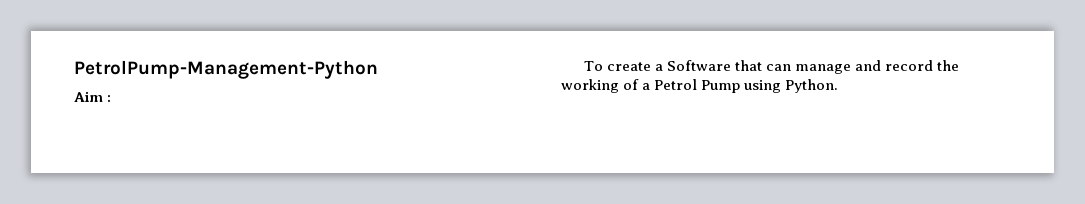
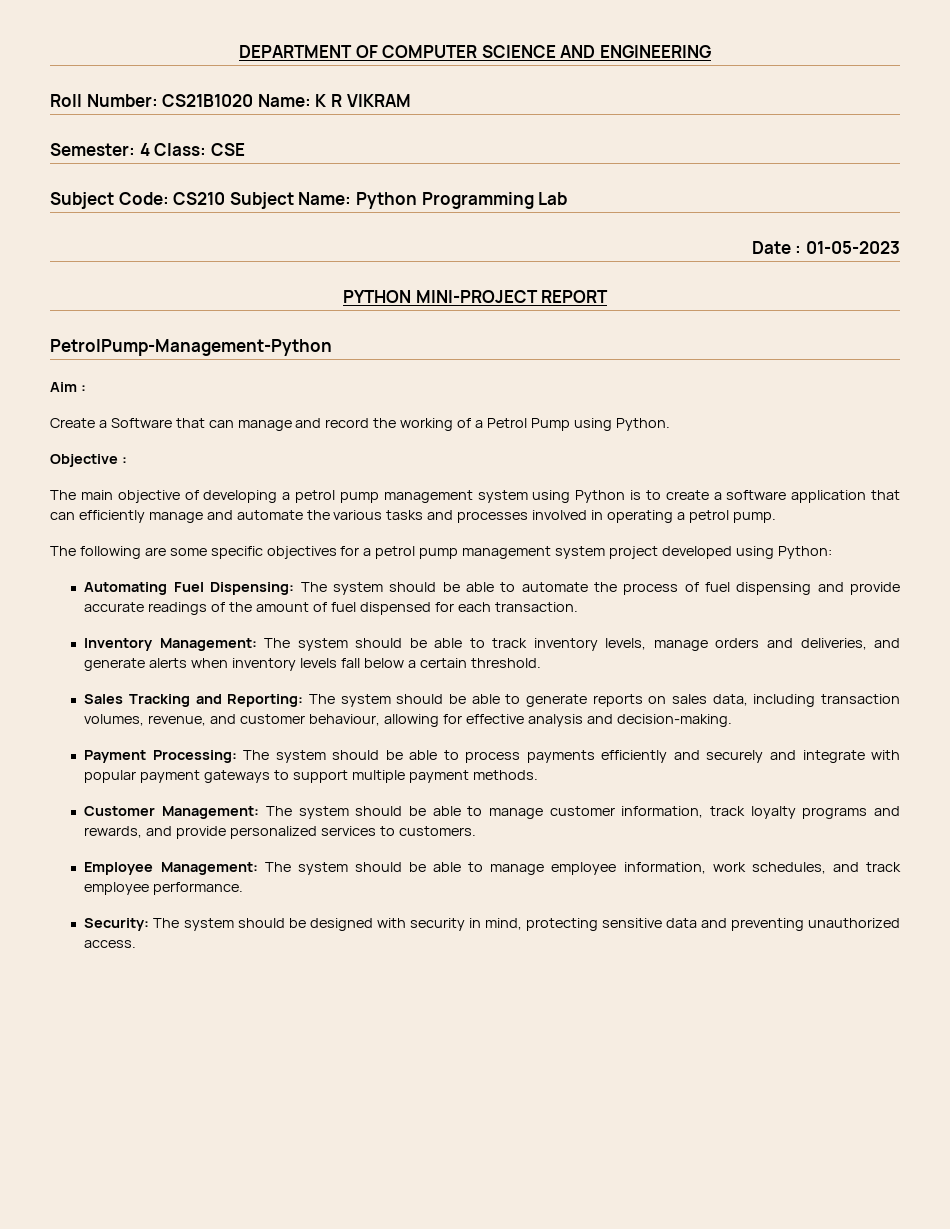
(74, 69) none -> [239,45,711,58] [50,94,411,107] [50,143,245,156] [50,192,568,209] [751,241,900,254] [342,290,609,303] DEPARTMENT OF COMPUTER SCIENCE AND ENGINEERING // Roll Number: CS21B1020 Name: K R VIKRAM // Semester: 4 Class: CSE // Subject Code: CS210 Subject Name: Python Programming Lab // Date : 01-05-2023 // PYTHON MINI-PROJECT REPORT //
[583,61,651,71] To create -> [50,418,95,428] Create
(839, 86) none -> [50,454,127,467] [50,490,901,503] [50,510,776,523] [50,546,832,559] [84,582,901,595] [84,602,578,615] [84,638,900,651] [84,658,541,671] [84,694,901,707] [84,714,732,727] [84,750,900,763] [84,770,538,783] [84,806,900,819] [84,826,476,839] [84,862,901,875] [84,882,244,895] [84,918,901,931] [84,940,137,948] // Objective : // The main objective of developing a petrol pump management system using Python is to create a software application that can efficiently manage and automate the various tasks and processes involved in operating a petrol pump. // The following are some specific objectives for a petrol pump management system project developed using Python: // Automating Fuel Dispensing: The system should be able to automate the process of fuel dispensing and provide accurate readings of the amount of fuel dispensed for each transaction. // Inventory Management: The system should be able to track inventory levels, manage orders and deliveries, and generate alerts when inventory levels fall below a certain threshold. // Sales Tracking and Reporting: The system should be able to generate reports on sales data, including transaction volumes, revenue, and customer behaviour, allowing for effective analysis and decision-making. // Payment Processing: The system should be able to process payments efficiently and securely and integrate with popular payment gateways to support multiple payment methods. // Customer Management: The system should be able to manage customer information, track loyalty programs and rewards, and provide personalized services to customers. // Employee Management: The system should be able to manage employee information, work schedules, and track employee performance. // Security: The system should be designed with security in mind, protecting sensitive data and preventing unauthorized access.

